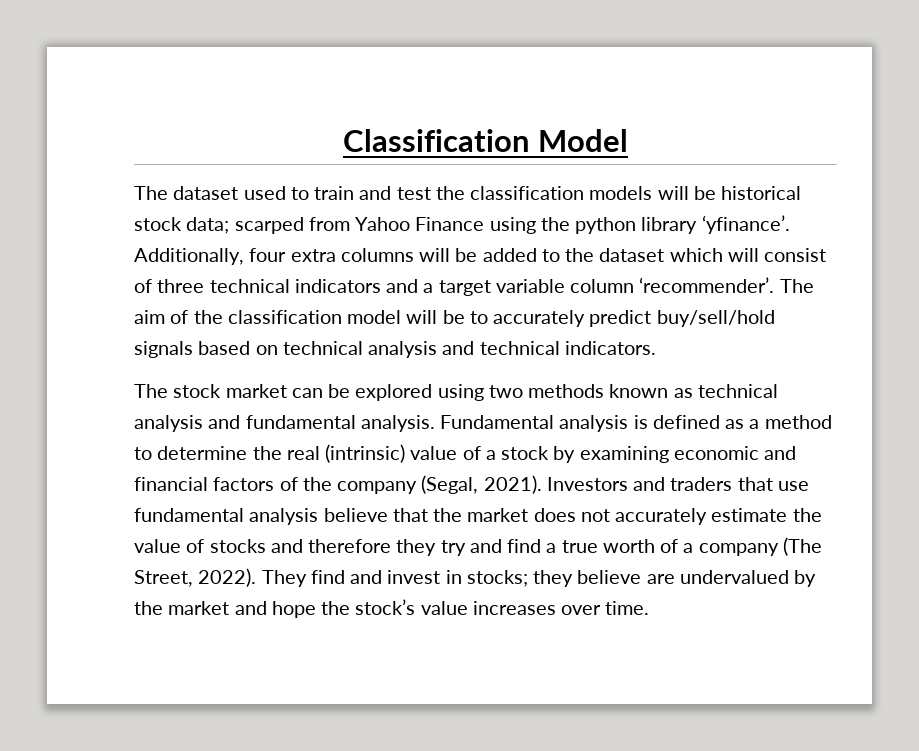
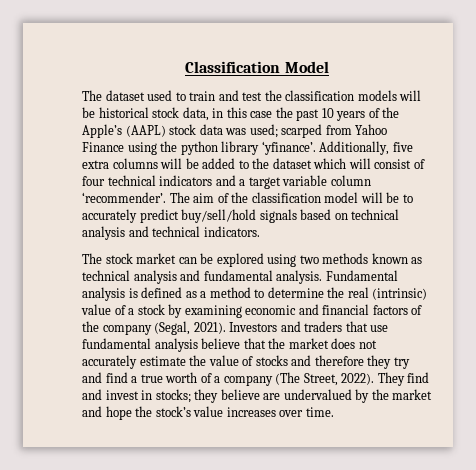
[186,217,230,234] data; -> [182,107,400,121] [82,124,278,138] data, in this case the past 10 years of the Apple’s (AAPL) stock data was used;
[249,248,287,262] four -> [392,142,413,152] five
[157,279,205,293] three -> [82,176,105,186] four

